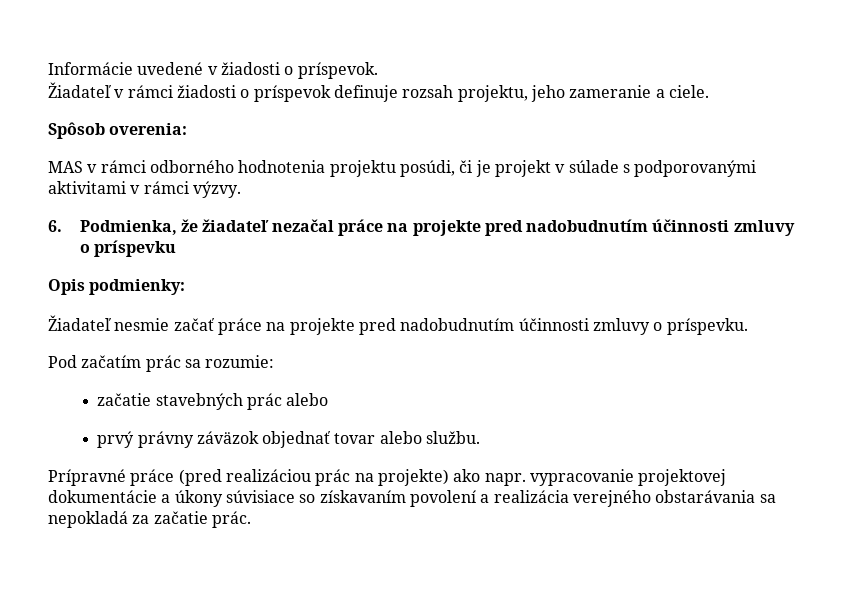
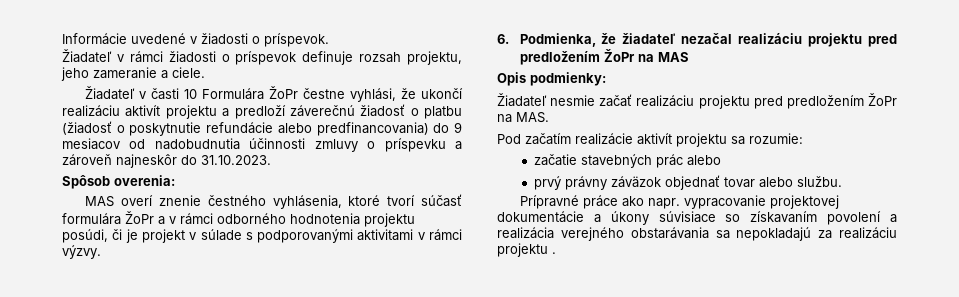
[48,122,188,139] [48,161,83,173] Spôsob overenia: // MAS -> [85,86,463,102] [62,104,462,119] [62,121,463,136] [62,138,462,152] [62,154,271,168] [62,175,175,189] [85,194,462,209] [62,211,165,225] Žiadateľ v časti 10 Formulára ŽoPr čestne vyhlási, že ukončí realizáciu aktivít projektu a predloží záverečnú žiadosť o platbu (žiadosť o poskytnutie refundácie alebo predfinancovania) do 9 mesiacov od nadobudnutia účinnosti zmluvy o príspevku a zároveň najneskôr do 31.10.2023. // Spôsob overenia: // MAS overí znenie čestného vyhlásenia, ktoré tvorí súčasť formulára ŽoPr a
[337,219,795,236] [79,240,176,257] práce na projekte pred nadobudnutím účinnosti zmluvy o príspevku -> [738,33,897,47] [519,49,689,65] realizáciu projektu pred predložením ŽoPr na MAS
[217,318,748,335] práce na projekte pred nadobudnutím účinnosti zmluvy o príspevku. -> [636,93,897,109] [497,112,549,123] realizáciu projektu pred predložením ŽoPr na MAS.
[145,355,181,372] prác -> [575,133,727,147] realizácie aktivít projektu
[178,469,449,486] (pred realizáciou prác na projekte) -> (619, 202) none
[48,511,251,528] nepokladá za začatie prác. -> [736,227,897,241] [497,243,556,257] nepokladajú za realizáciu projektu .

